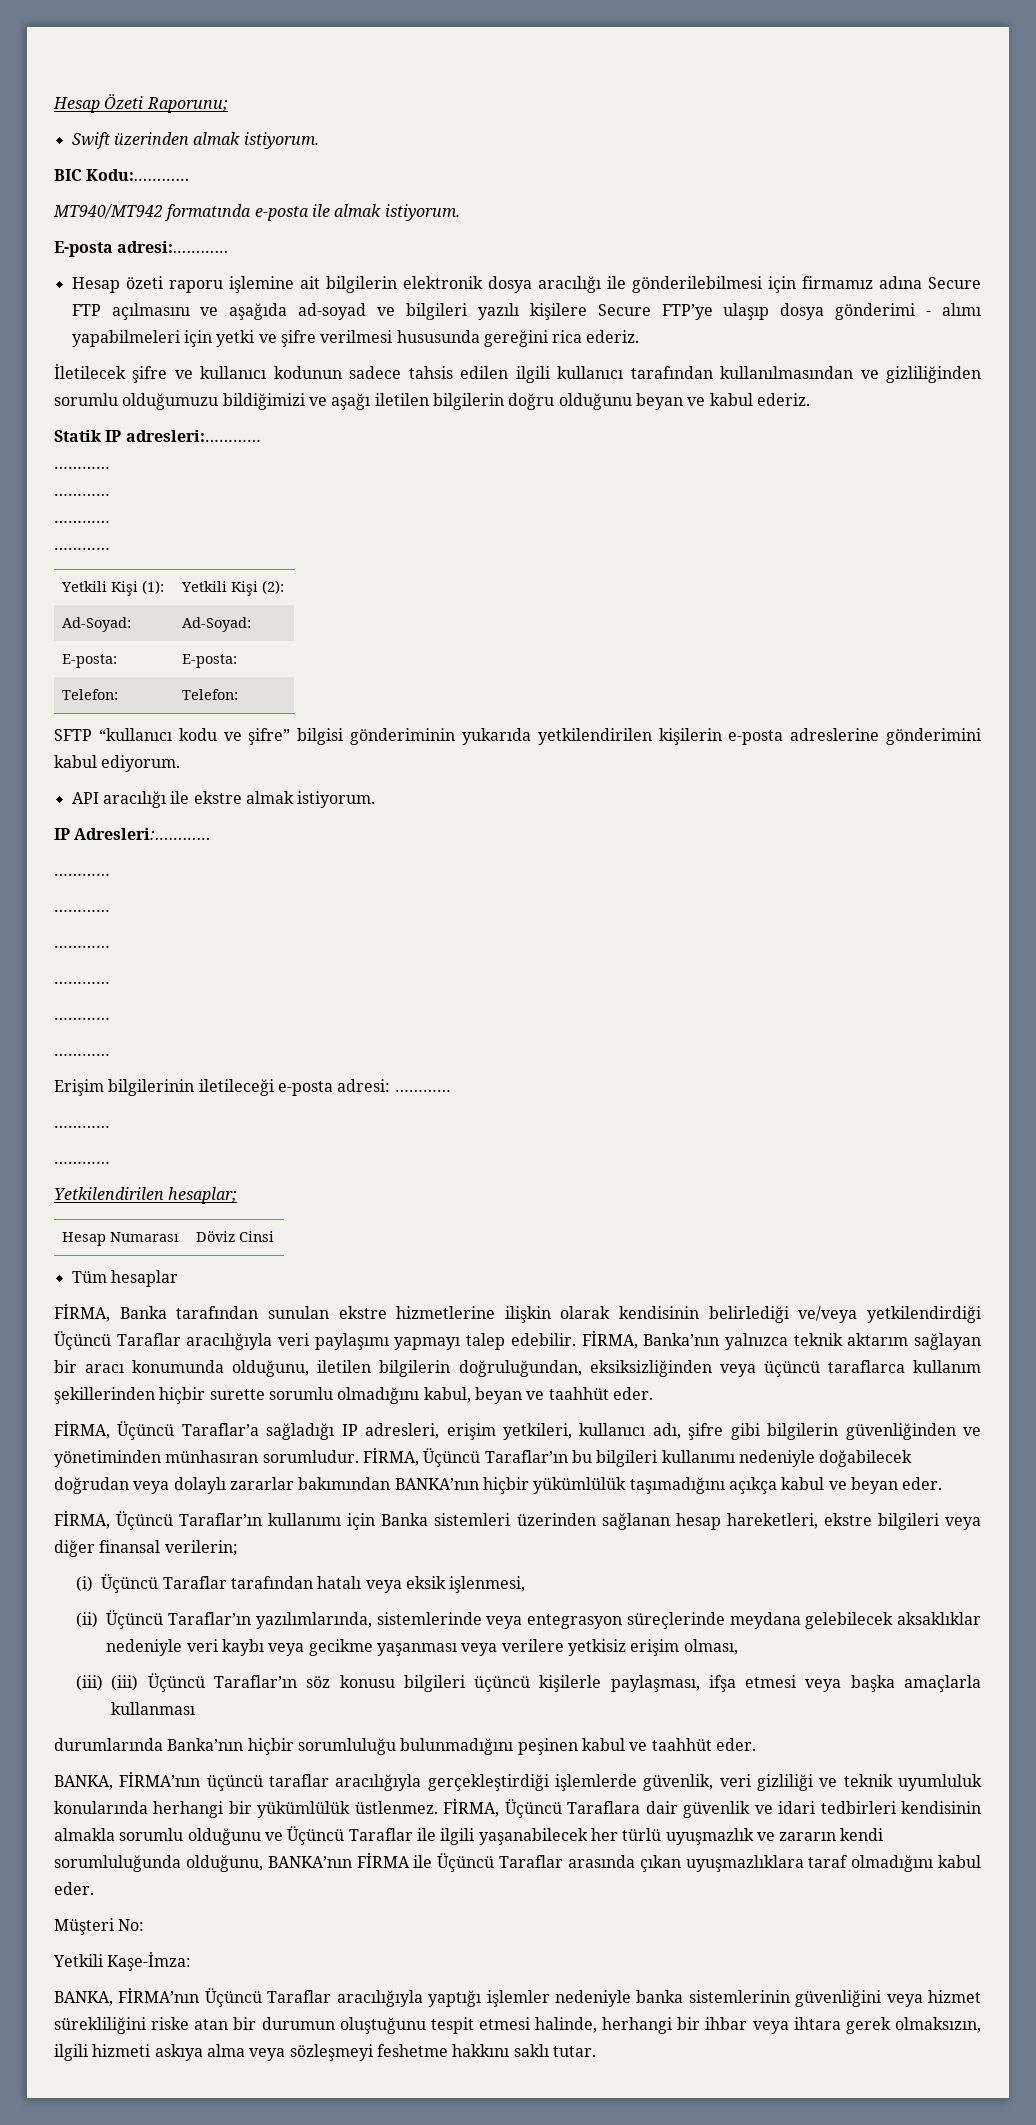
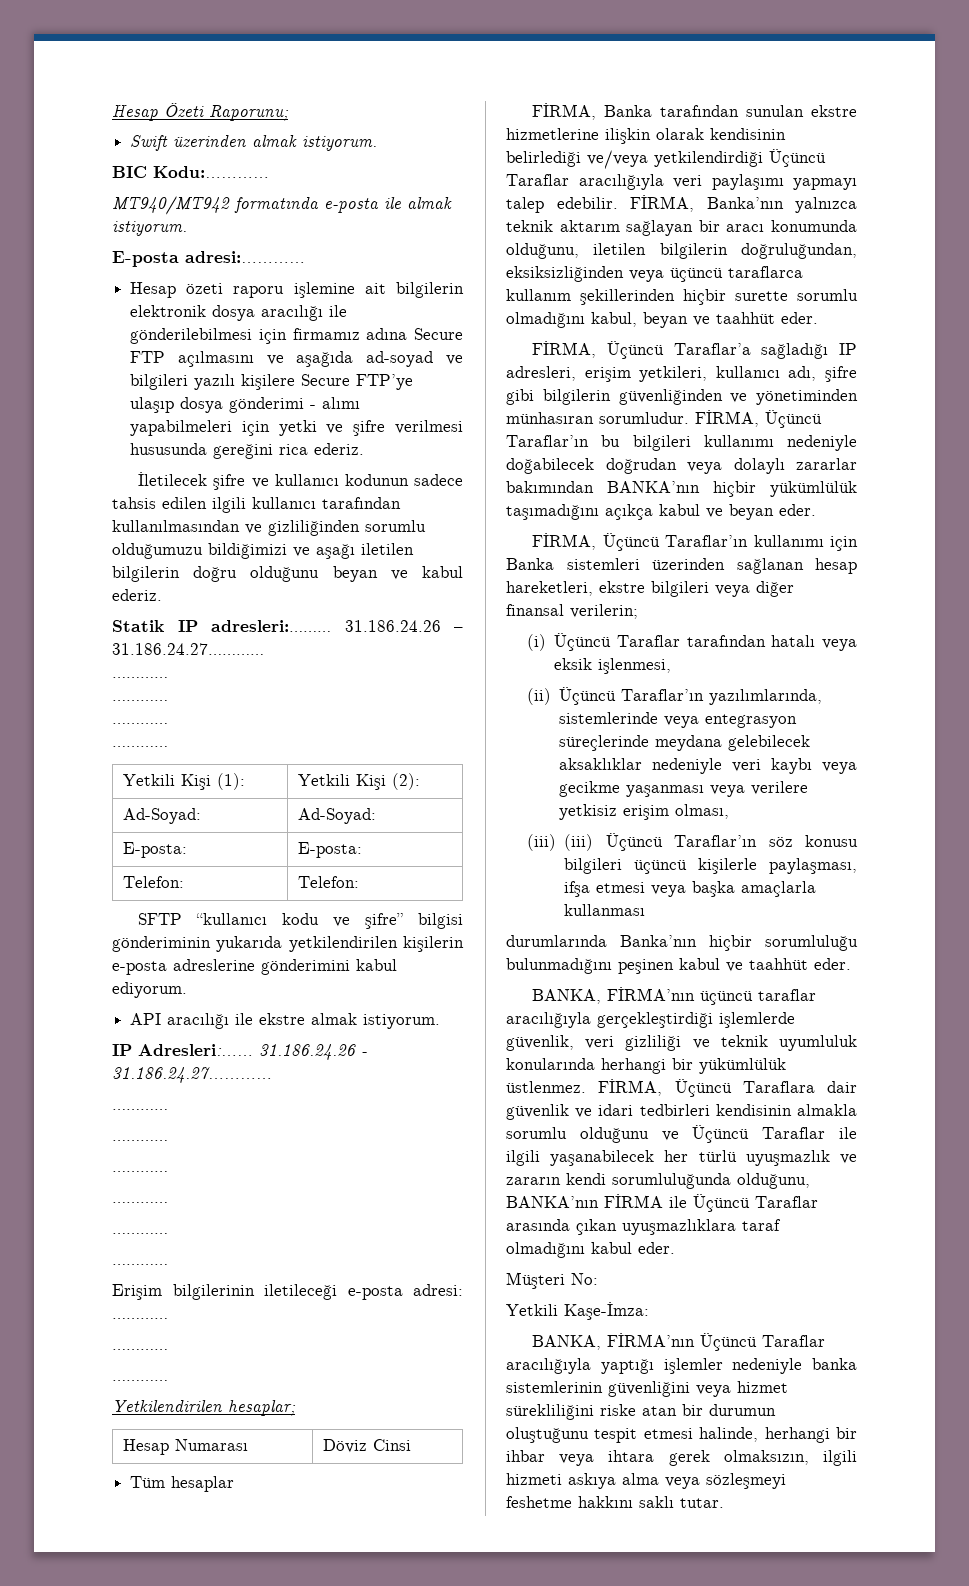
[125,430,261,442] adresleri:………… -> [211,620,463,632] [112,643,264,655] adresleri:……… 31.186.24.26 – 31.186.24.27…………
[74,828,212,840] Adresleri:………… -> [138,1044,367,1060] [112,1067,272,1083] Adresleri:…… 31.186.24.26 - 31.186.24.27…………

